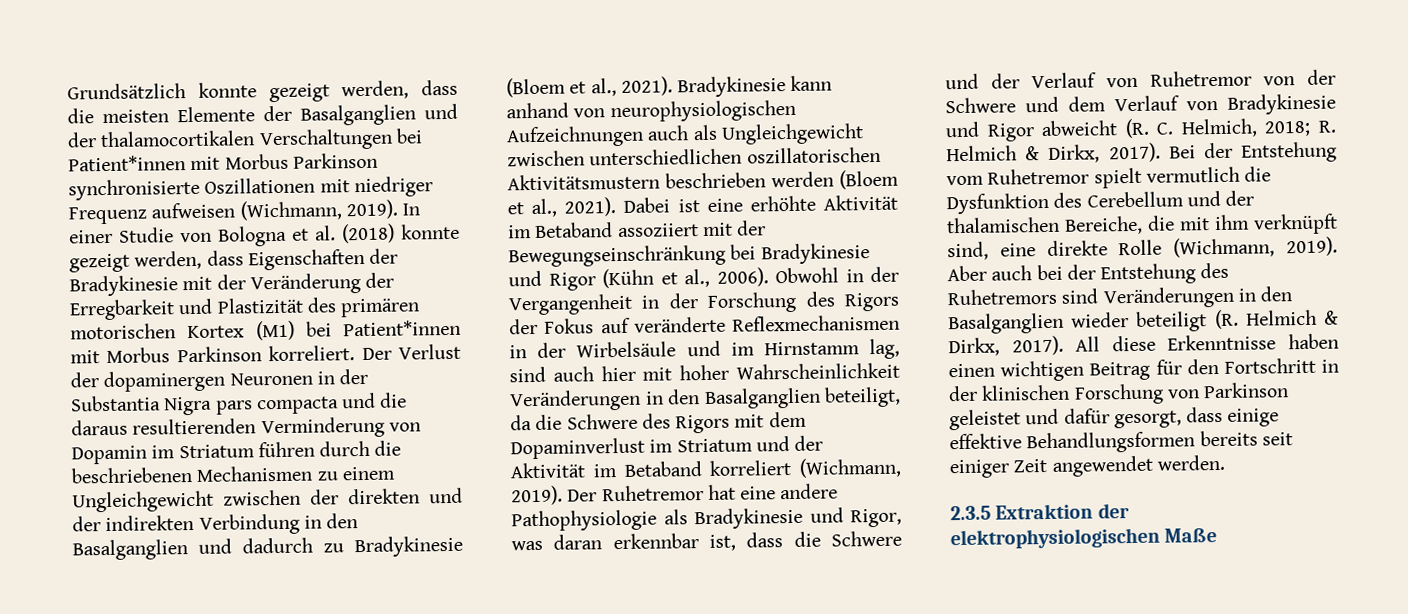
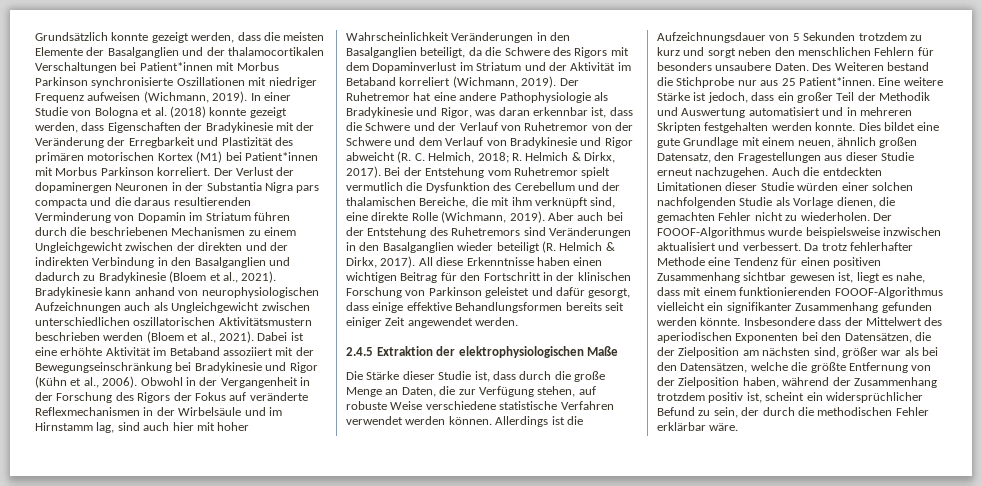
[950,505,991,521] 2.3.5 -> [346,347,373,356] 2.4.5
(1218, 535) none -> [346,371,605,382] [346,386,596,397] [346,401,614,410] [346,416,583,427] [657,32,922,43] [657,47,934,58] [657,62,929,71] [657,77,943,88] [657,92,930,103] [657,107,912,118] [657,122,940,133] [657,137,918,148] [657,152,914,163] [657,167,882,178] [657,182,913,191] [657,197,895,208] [657,212,892,223] [657,227,942,238] [657,242,913,251] [657,257,881,268] [657,272,926,283] [657,287,943,298] [657,302,932,313] [657,317,943,326] [657,332,931,343] [657,347,938,358] [657,362,932,373] [657,377,937,388] [657,392,923,403] [657,407,929,418] [657,422,739,431] // Die Stärke dieser Studie ist, dass durch die große Menge an Daten, die zur Verfügung stehen, auf robuste Weise verschiedene statistische Verfahren verwendet werden können. Allerdings ist die Aufzeichnungsdauer von 5 Sekunden trotzdem zu kurz und sorgt neben den menschlichen Fehlern für besonders unsaubere Daten. Des Weiteren bestand die Stichprobe nur aus 25 Patient*innen. Eine weitere Stärke ist jedoch, dass ein großer Teil der Methodik und Auswertung automatisiert und in mehreren Skripten festgehalten werden konnte. Dies bildet eine gute Grundlage mit einem neuen, ähnlich großen Datensatz, den Fragestellungen aus dieser Studie erneut nachzugehen. Auch die entdeckten Limitationen dieser Studie würden einer solchen nachfolgenden Studie als Vorlage dienen, die gemachten Fehler nicht zu wiederholen. Der FOOOF-Algorithmus wurde beispielsweise inzwischen aktualisiert und verbessert. Da trotz fehlerhafter Methode eine Tendenz für einen positiven Zusammenhang sichtbar gewesen ist, liegt es nahe, dass mit einem funktionierenden FOOOF-Algorithmus vielleicht ein signifikanter Zusammenhang gefunden werden könnte. Insbesondere dass der Mittelwert des aperiodischen Exponenten bei den Datensätzen, die der Zielposition am nächsten sind, größer war als bei den Datensätzen, welche die größte Entfernung von der Zielposition haben, während der Zusammenhang trotzdem positiv ist, scheint ein widersprüchlicher Befund zu sein, der durch die methodischen Fehler erklärbar wäre.

